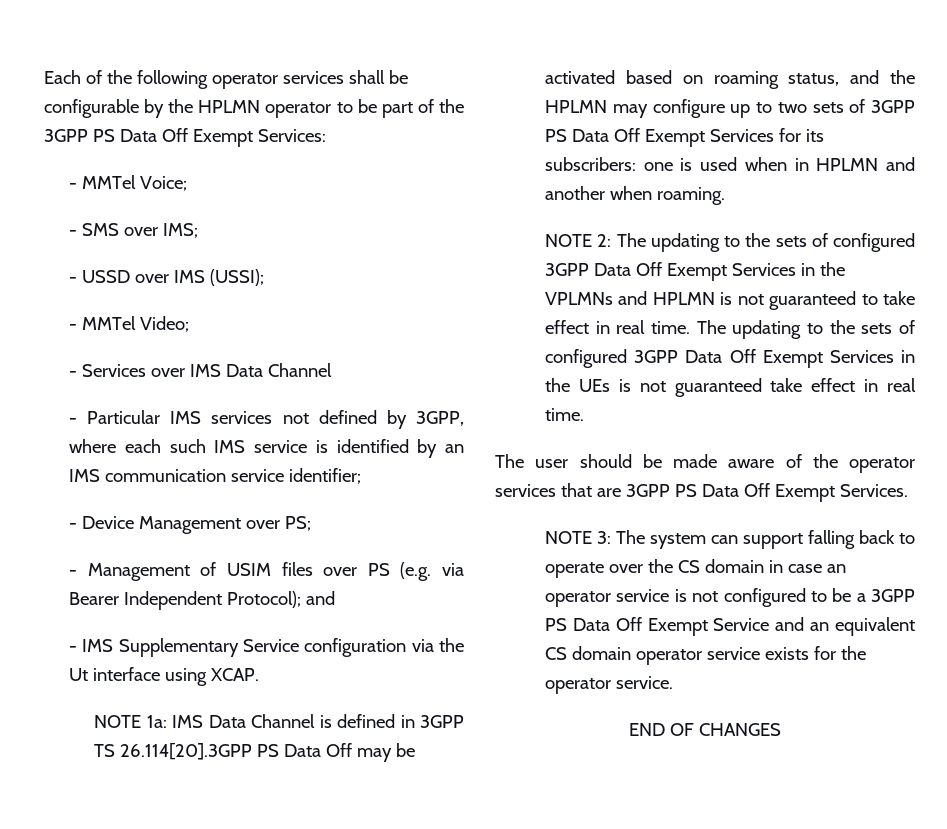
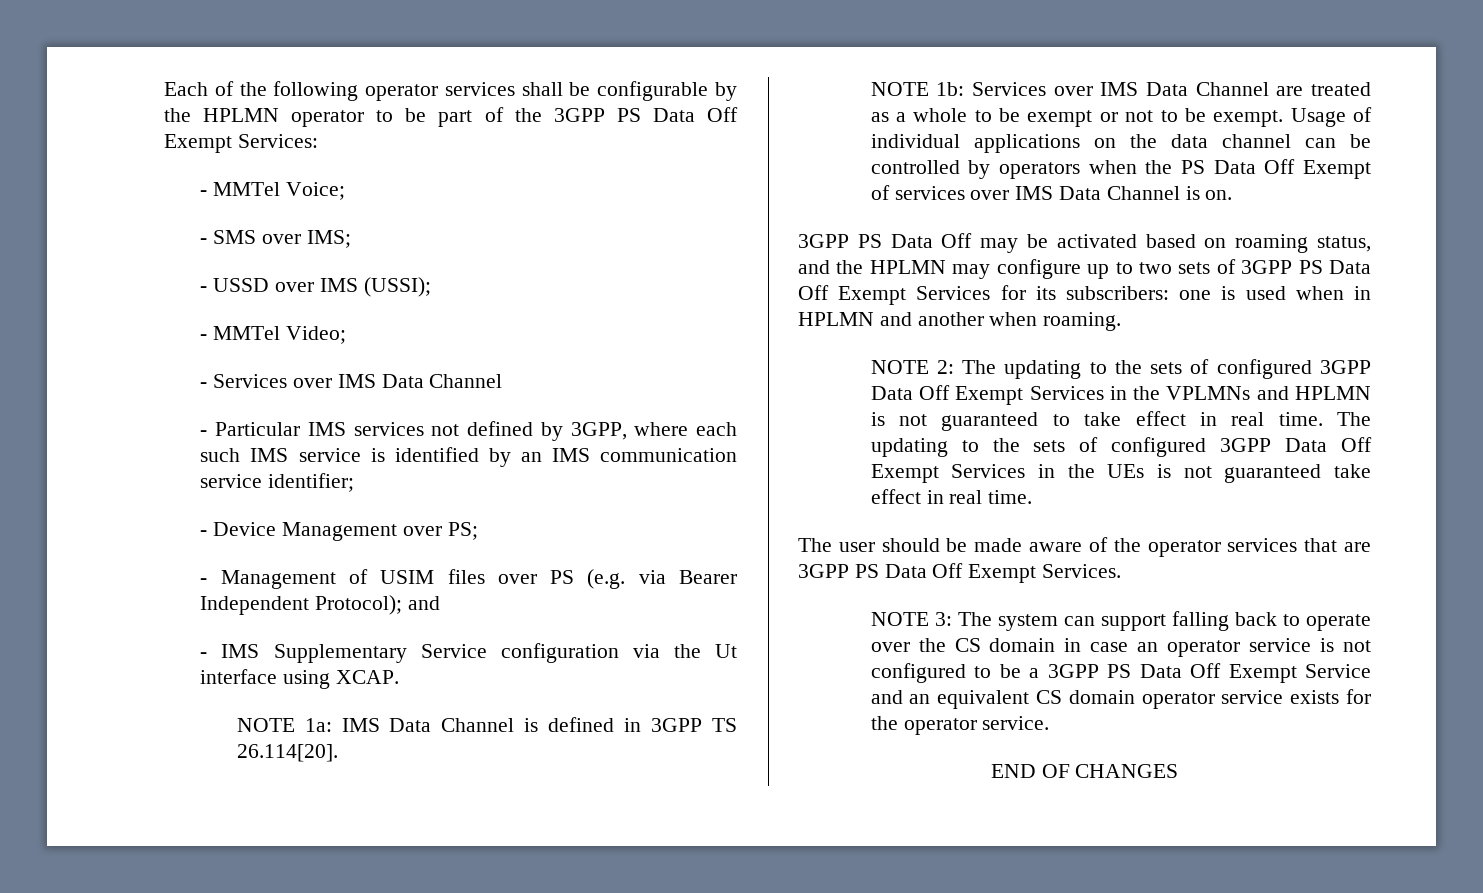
[119,743,252,760] 26.114[20].3GPP -> [236,744,338,762] [870,82,1371,96] [870,107,1372,127] [870,134,1371,153] [870,159,1372,179] [870,185,1233,200] [798,234,849,248] 26.114[20]. // NOTE 1b: Services over IMS Data Channel are treated as a whole to be exempt or not to be exempt. Usage of individual applications on the data channel can be controlled by operators when the PS Data Off Exempt of services over IMS Data Channel is on. // 3GPP

